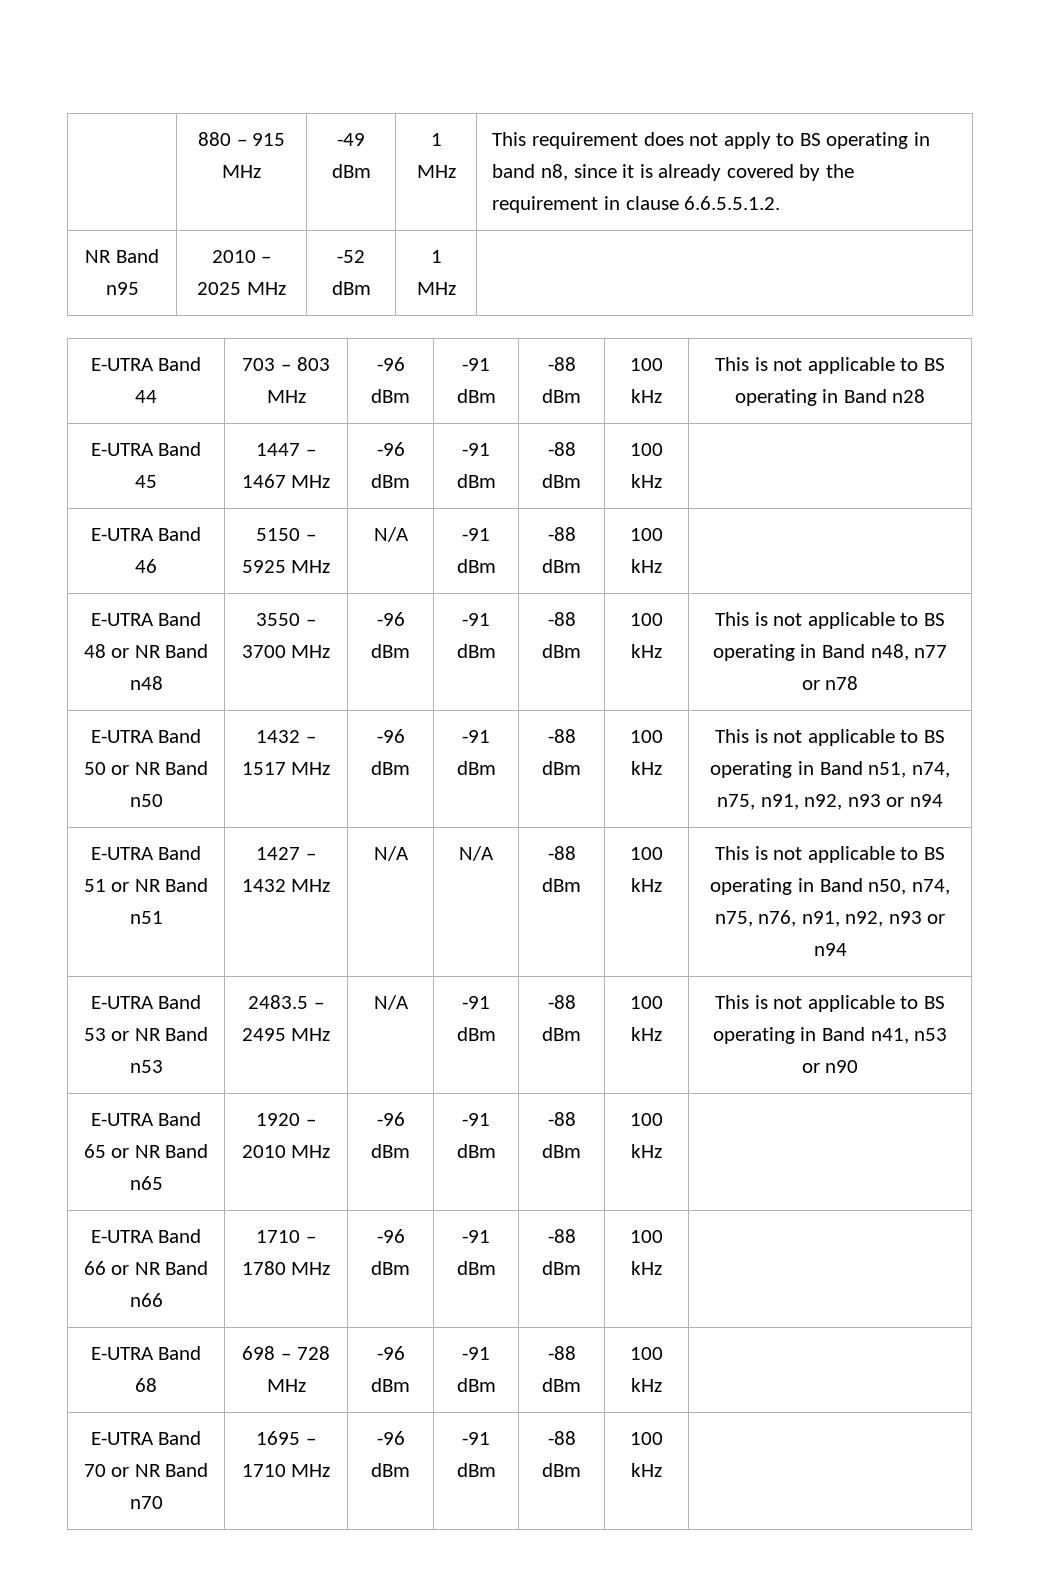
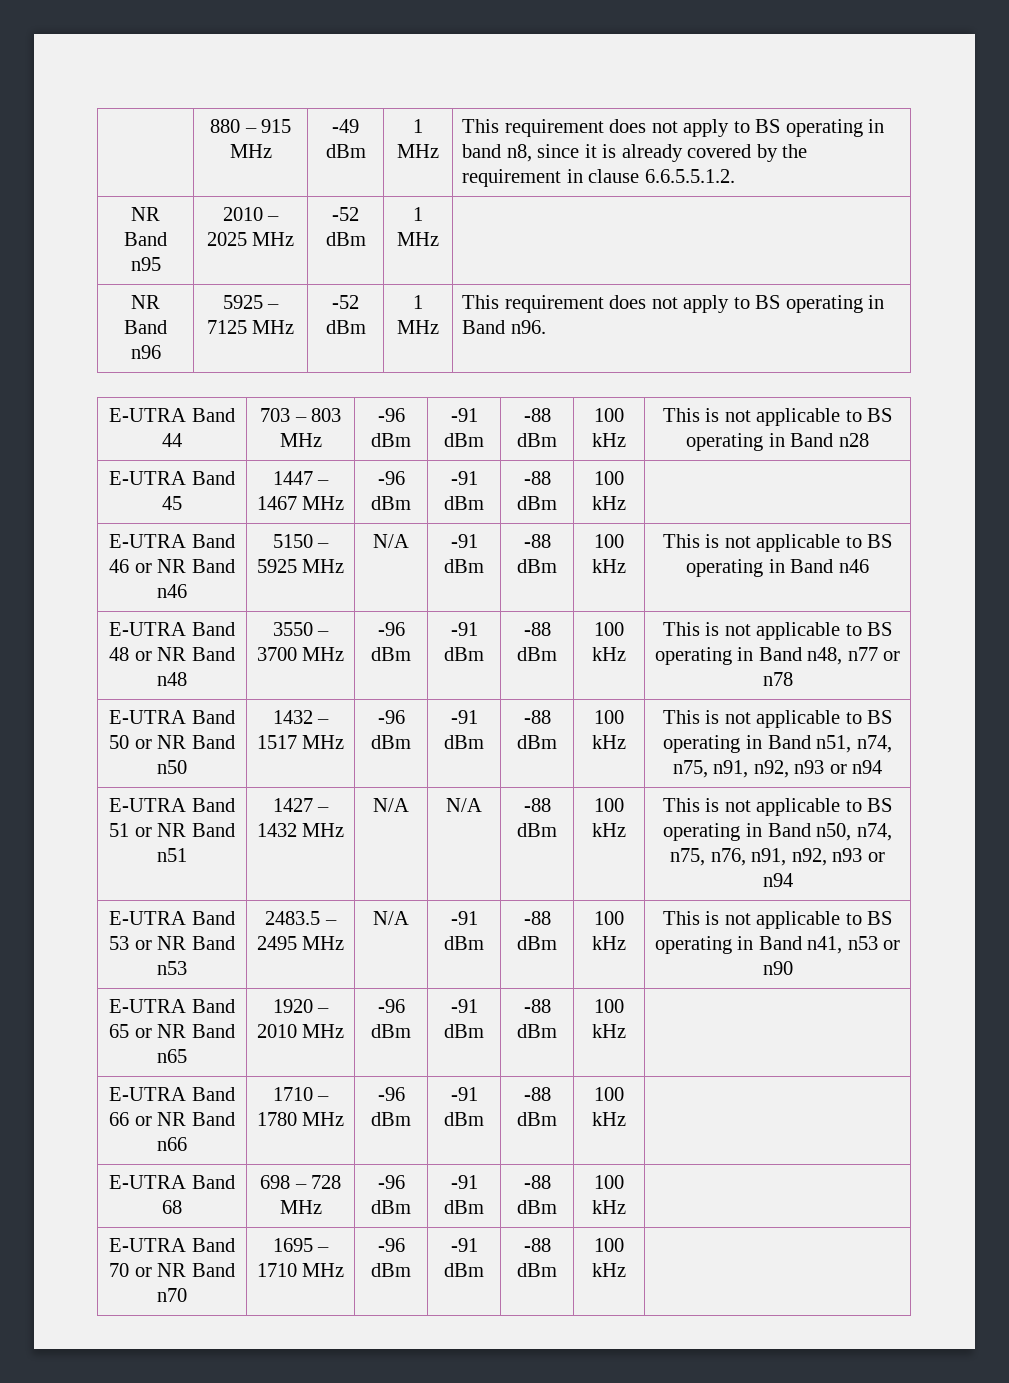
(456, 288) none -> [131,295,160,309] [124,320,167,334] [130,345,161,359] [222,295,280,309] [206,320,295,334] [332,295,359,309] [325,320,366,334] [413,295,423,309] [397,320,439,334] [462,295,885,313] [462,320,546,334] // NR Band n96 | 5925 – 7125 MHz | -52 dBm | 1 MHz | This requirement does not apply to BS operating in Band n96.
(157, 566) none -> [134,559,235,573] [157,584,187,598] or NR Band n46
(662, 566) none -> [662,534,893,552] [686,559,869,577] This is not applicable to BS operating in Band n46

